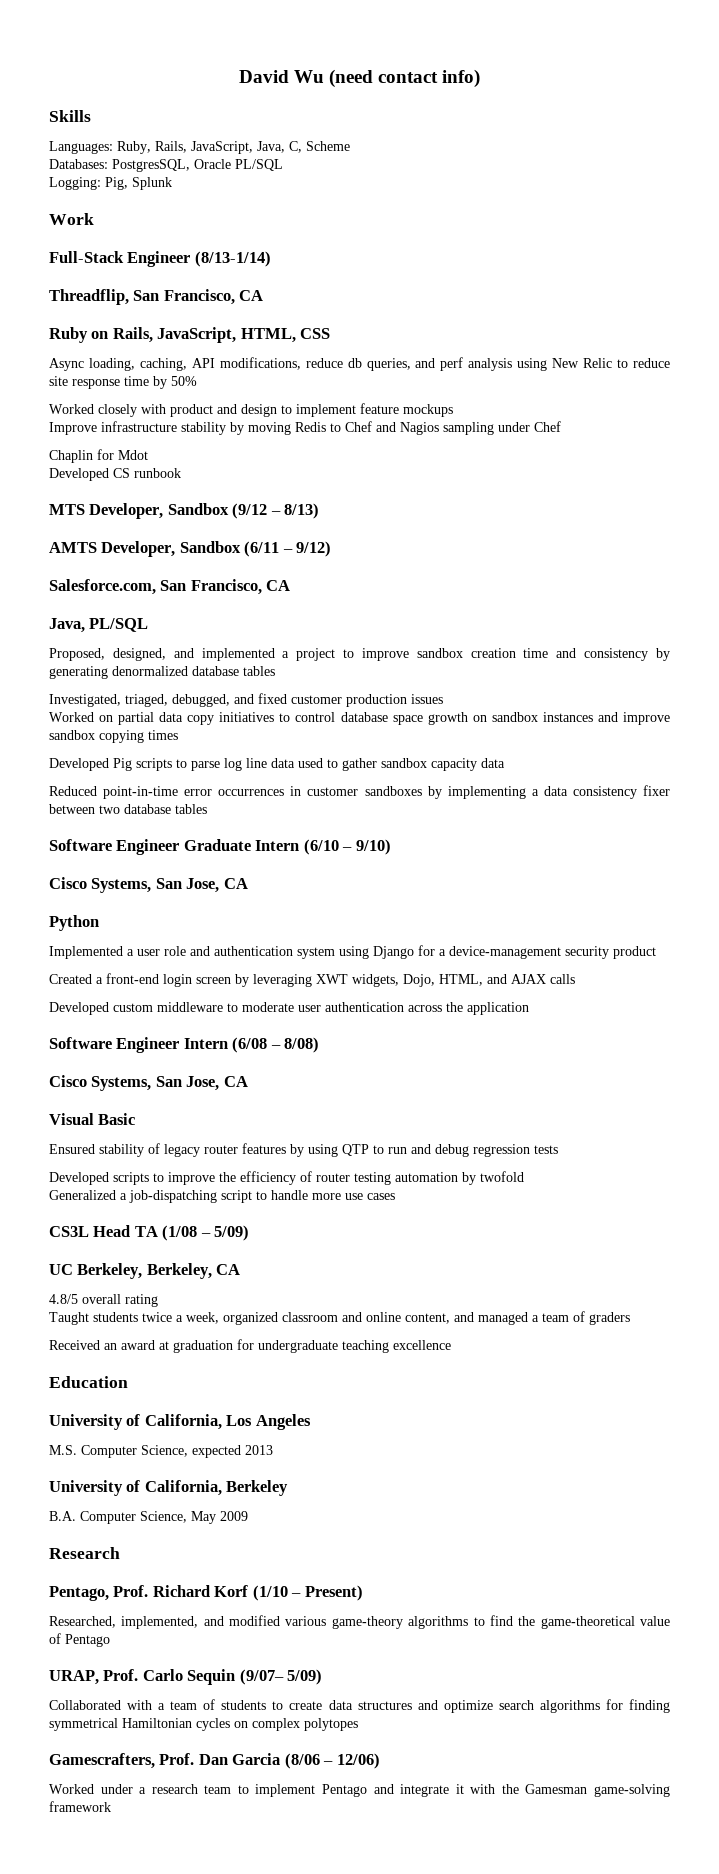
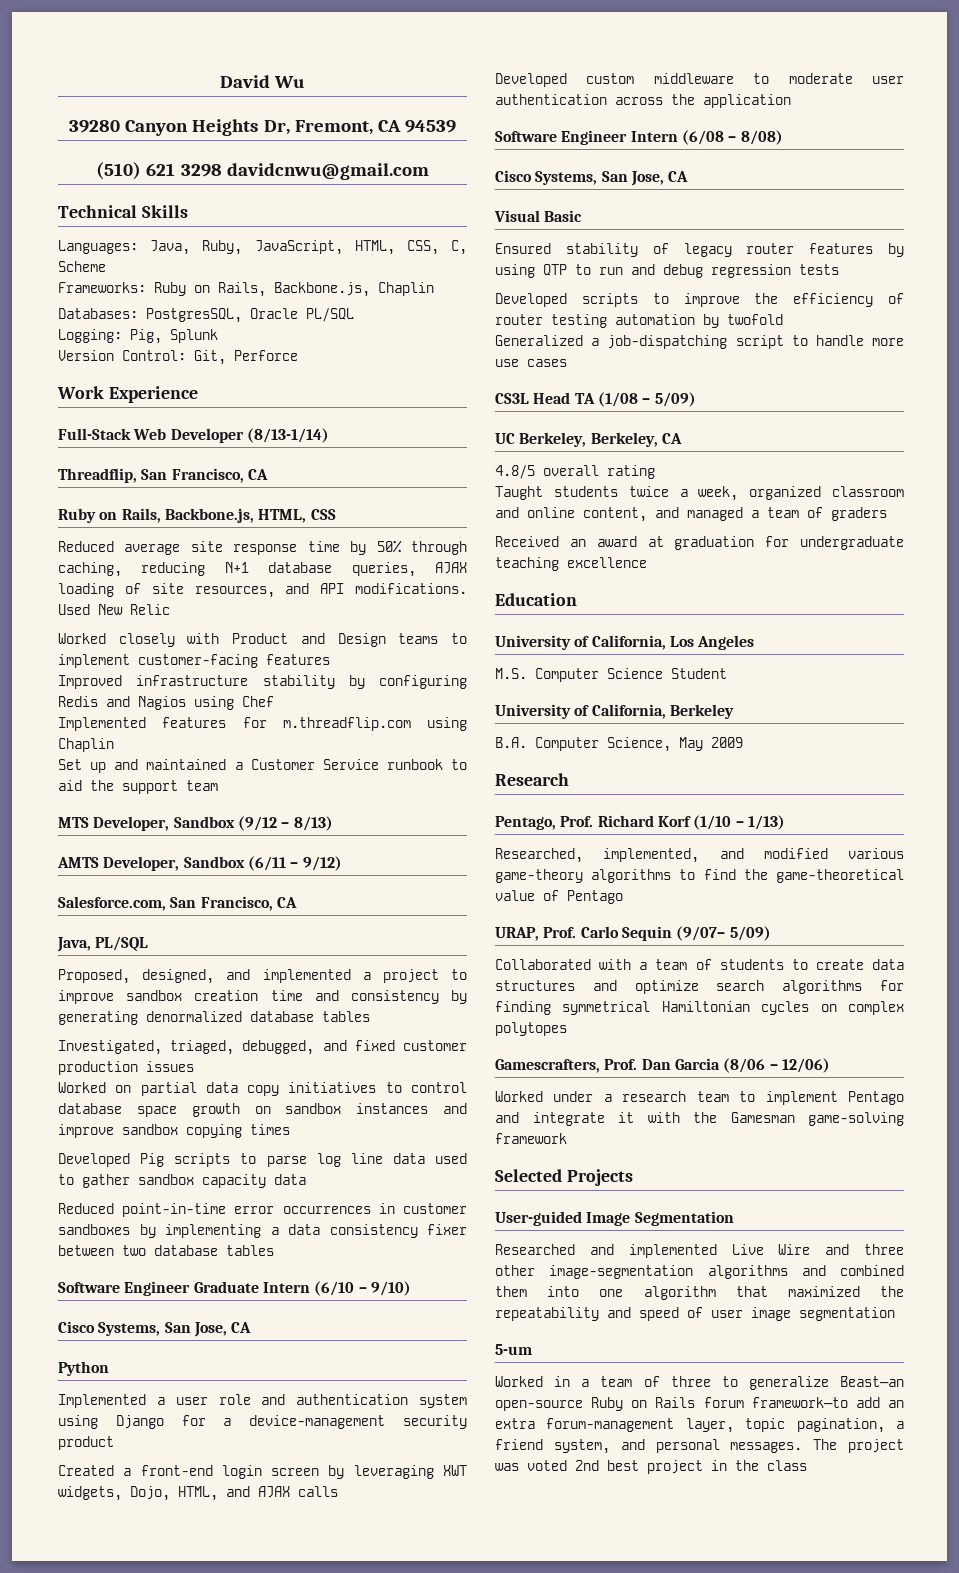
[329,69,481,88] [49,110,91,122] [49,141,350,154] (need contact info) // Skills // Languages: Ruby, Rails, JavaScript, Java, C, Scheme -> [69,119,456,136] [96,162,429,180] [58,205,188,218] [58,240,468,255] [58,261,106,272] [58,282,434,297] // 39280 Canyon Heights Dr, Fremont, CA 94539 // (510) 621 3298 davidcnwu@gmail.com // Technical Skills // Languages: Java, Ruby, JavaScript, HTML, CSS, C, Scheme // Frameworks: Ruby on Rails, Backbone.js, Chaplin
(172, 183) none -> [58,350,298,365] // Version Control: Git, Perforce
(94, 219) none -> [108,386,198,403] Experience
[127,251,191,267] Engineer -> [133,428,244,443] Web Developer
[157,327,237,343] JavaScript, -> [164,508,254,523] Backbone.js,
[49,357,670,371] Async loading, caching, API modifications, reduce db queries, and perf analysis using New Relic to reduce -> [58,541,181,555] Reduced average
[49,403,453,417] [49,421,561,435] [49,449,148,463] [49,468,181,481] // Worked closely with product and design to implement feature mockups // Improve infrastructure stability by moving Redis to Chef and Nagios sampling under Chef // Chaplin for Mdot // Developed CS runbook -> [411,541,467,555] [58,562,467,577] [58,583,467,598] [58,604,170,615] [58,633,468,647] [58,654,330,668] [58,675,467,689] [58,696,274,710] [58,717,467,731] [58,738,114,752] [58,759,467,773] [58,780,218,794] through caching, reducing N+1 database queries, AJAX loading of site resources, and API modifications. Used New Relic // Worked closely with Product and Design teams to implement customer-facing features // Improved infrastructure stability by configuring Redis and Nagios using Chef // Implemented features for m.threadflip.com using Chaplin // Set up and maintained a Customer Service runbook to aid the support team
[141,1445,273,1458] Science, expected 2013 -> [607,668,727,679] Science Student
[304,1585,363,1601] Present) -> [747,815,785,830] 1/13)
(111, 1806) none -> [495,1169,633,1186] [495,1211,734,1226] [495,1244,904,1258] [495,1265,904,1279] [495,1286,904,1300] [495,1307,895,1321] [495,1344,532,1355] [495,1376,904,1390] [495,1397,904,1411] [495,1418,904,1433] [495,1439,904,1454] [495,1460,807,1474] // Selected Projects // User-guided Image Segmentation // Researched and implemented Live Wire and three other image-segmentation algorithms and combined them into one algorithm that maximized the repeatability and speed of user image segmentation // 5-um // Worked in a team of three to generalize Beast—an open-source Ruby on Rails forum framework—to add an extra forum-management layer, topic pagination, a friend system, and personal messages. The project was voted 2nd best project in the class

